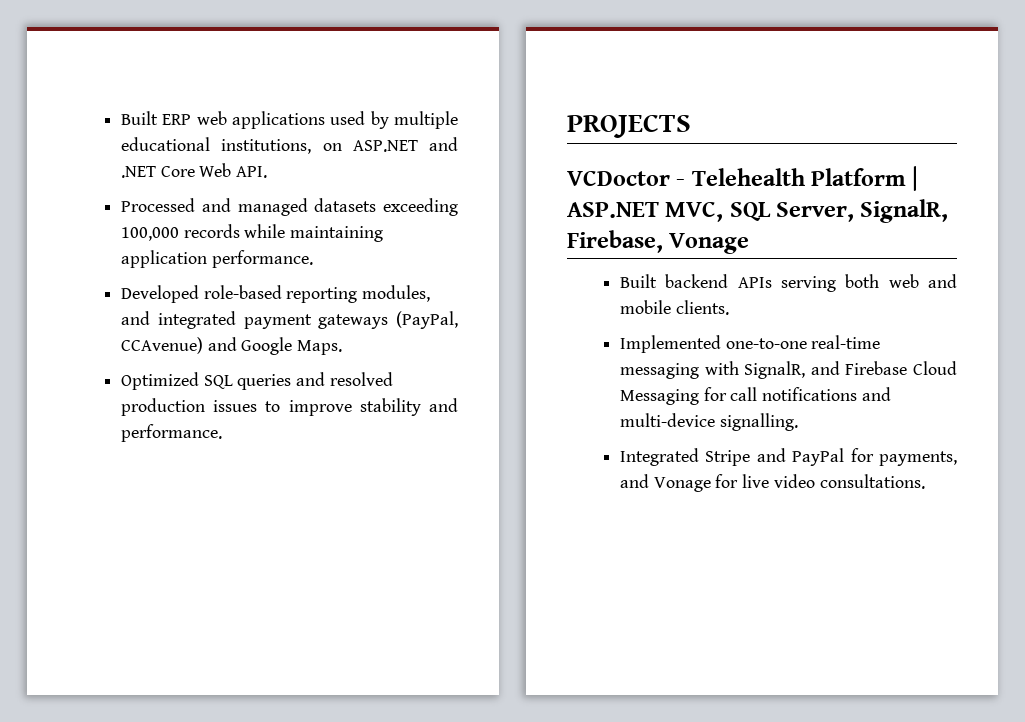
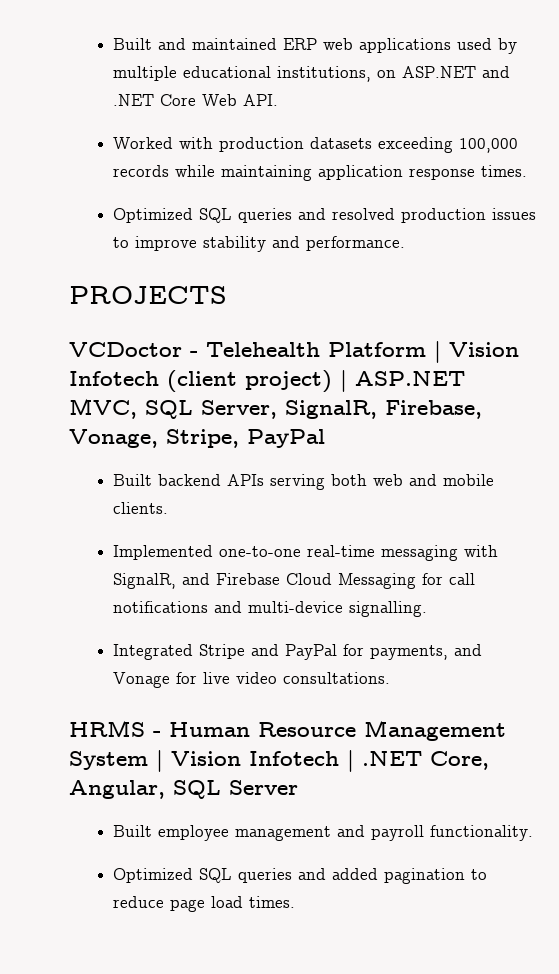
[121,111,159,125] Built -> [112,38,277,50] Built and maintained
[121,198,308,216] Processed and managed -> [112,137,304,152] Worked with production
[211,250,313,268] [121,285,431,303] [121,311,458,329] [121,337,343,355] performance. // Developed role-based reporting modules, and integrated payment gateways (PayPal, CCAvenue) and Google Maps. -> [408,165,527,180] response times.
(919, 178) none -> [449,342,519,357] [69,370,347,393] Vision Infotech (client project) |
[669,233,750,254] Vonage -> [69,429,325,448] Vonage, Stripe, PayPal
(925, 481) none -> [69,720,506,741] [69,750,489,772] [69,780,298,799] [112,825,533,841] [112,868,487,884] [112,896,295,912] // HRMS - Human Resource Management System | Vision Infotech | .NET Core, Angular, SQL Server // Built employee management and payroll functionality. // Optimized SQL queries and added pagination to reduce page load times.

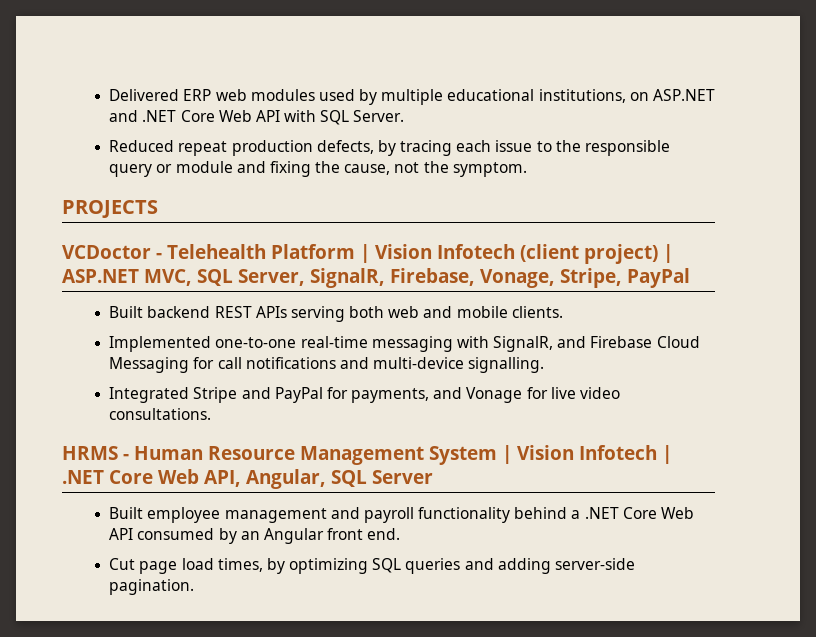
[112,38,277,50] Built and maintained -> [109,89,180,101] Delivered
[358,38,451,53] applications -> [250,89,315,101] modules
[242,94,278,106] [112,137,518,153] [112,165,527,181] [112,208,536,223] [112,236,405,252] API. // Worked with production datasets exceeding 100,000 records while maintaining application response times. // Optimized SQL queries and resolved production issues to improve stability and performance. -> [255,110,405,125] [109,140,670,156] [109,161,527,177] API with SQL Server. // Reduced repeat production defects, by tracing each issue to the responsible query or module and fixing the cause, not the symptom.
(221, 480) none -> [214,306,252,318] REST
[430,751,489,770] Core, -> [109,469,241,487] Core Web API,
[429,825,533,841] [112,868,487,884] [112,896,295,912] functionality. // Optimized SQL queries and added pagination to reduce page load times. -> [418,507,694,523] [109,528,401,544] [109,558,635,574] [109,579,195,595] functionality behind a .NET Core Web API consumed by an Angular front end. // Cut page load times, by optimizing SQL queries and adding server-side pagination.

